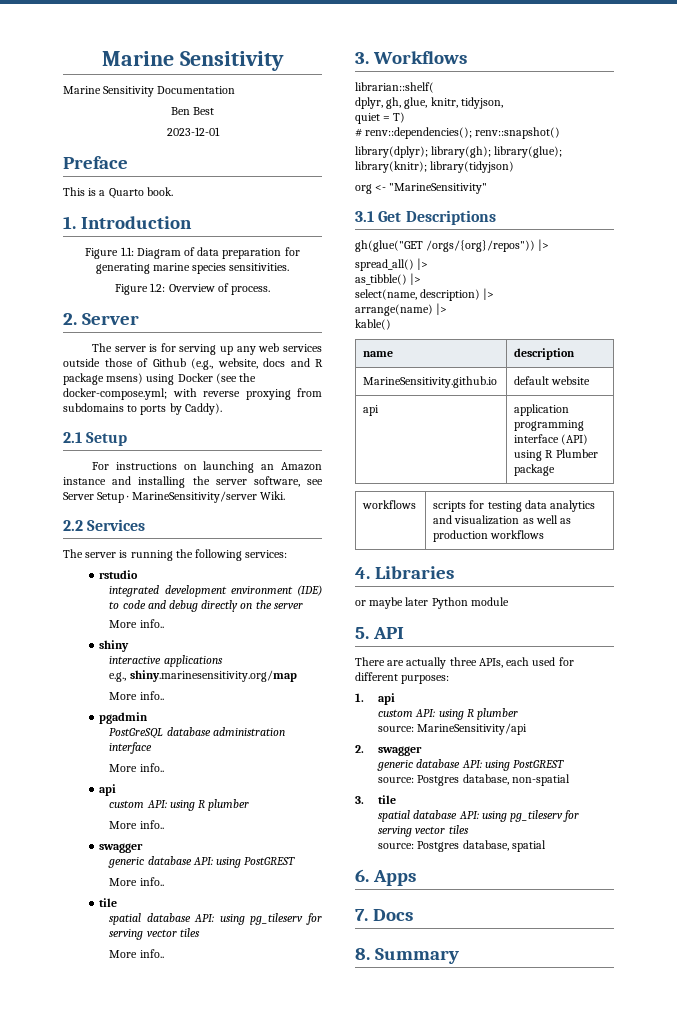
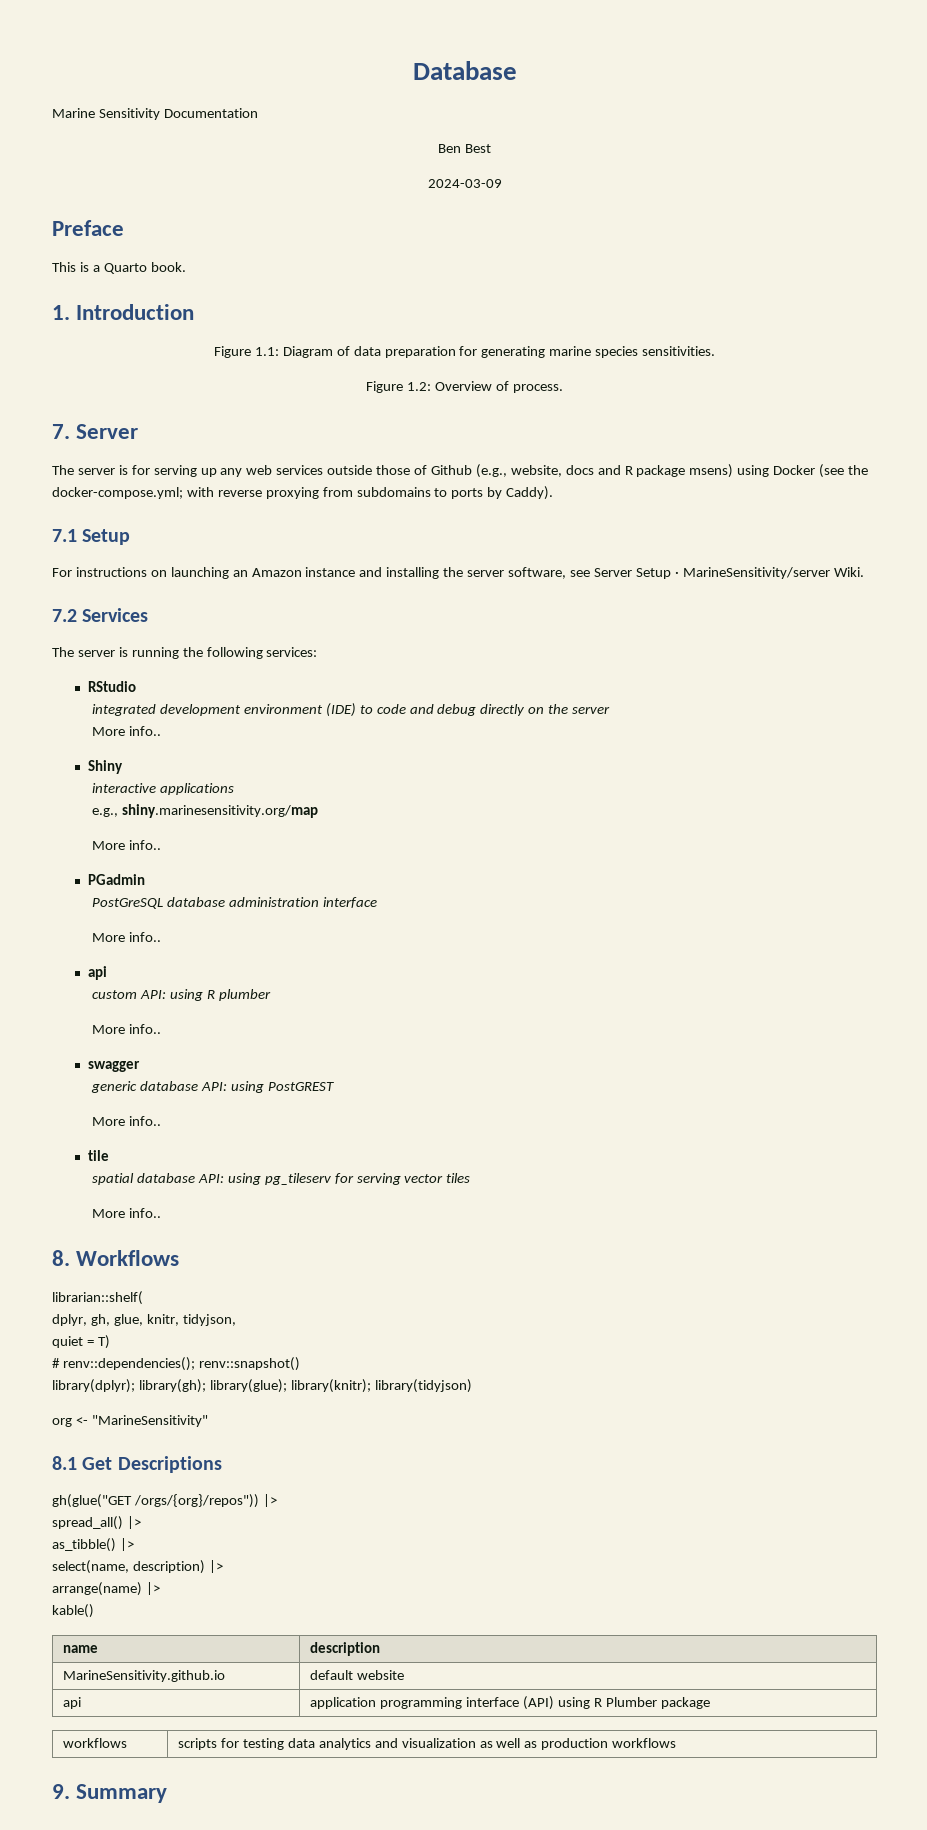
[102,51,284,71] Marine Sensitivity -> [412,61,517,80] Database
[166,127,220,136] 2023-12-01 -> [427,179,502,188] 2024-03-09
[63,313,77,325] 2. -> [52,424,70,439] 7.
[63,432,82,443] 2.1 -> [52,529,77,542] 7.1
[63,520,83,531] 2.2 -> [52,609,77,622] 7.2
[99,570,139,579] rstudio -> [87,681,136,692] RStudio
[99,640,130,652] shiny -> [87,760,123,774] Shiny
[99,712,149,724] pgadmin -> [87,874,145,885] PGadmin
[355,52,369,64] 3. -> [52,1250,70,1266] 8.
[355,211,374,222] 3.1 -> [52,1456,77,1470] 8.1
[355,566,454,579] [355,597,509,609] [355,627,404,639] [355,657,574,669] [355,672,450,684] [355,693,396,705] [378,708,519,720] [378,723,528,735] [355,745,423,756] [377,759,565,771] [378,774,570,786] [355,795,397,804] [378,810,580,822] [378,825,469,837] [378,840,546,852] [355,869,416,886] [355,909,413,921] [355,948,370,960] 4. Libraries // or maybe later Python module // 5. API // There are actually three APIs, each used for different purposes: // 1. api // custom API: using R plumber // source: MarineSensitivity/api // 2. swagger // generic database API: using PostGREST // source: Postgres database, non-spatial // 3. tile // spatial database API: using pg_tileserv for serving vector tiles // source: Postgres database, spatial // 6. Apps // 7. Docs // 8. -> [52,1784,70,1799] 9.

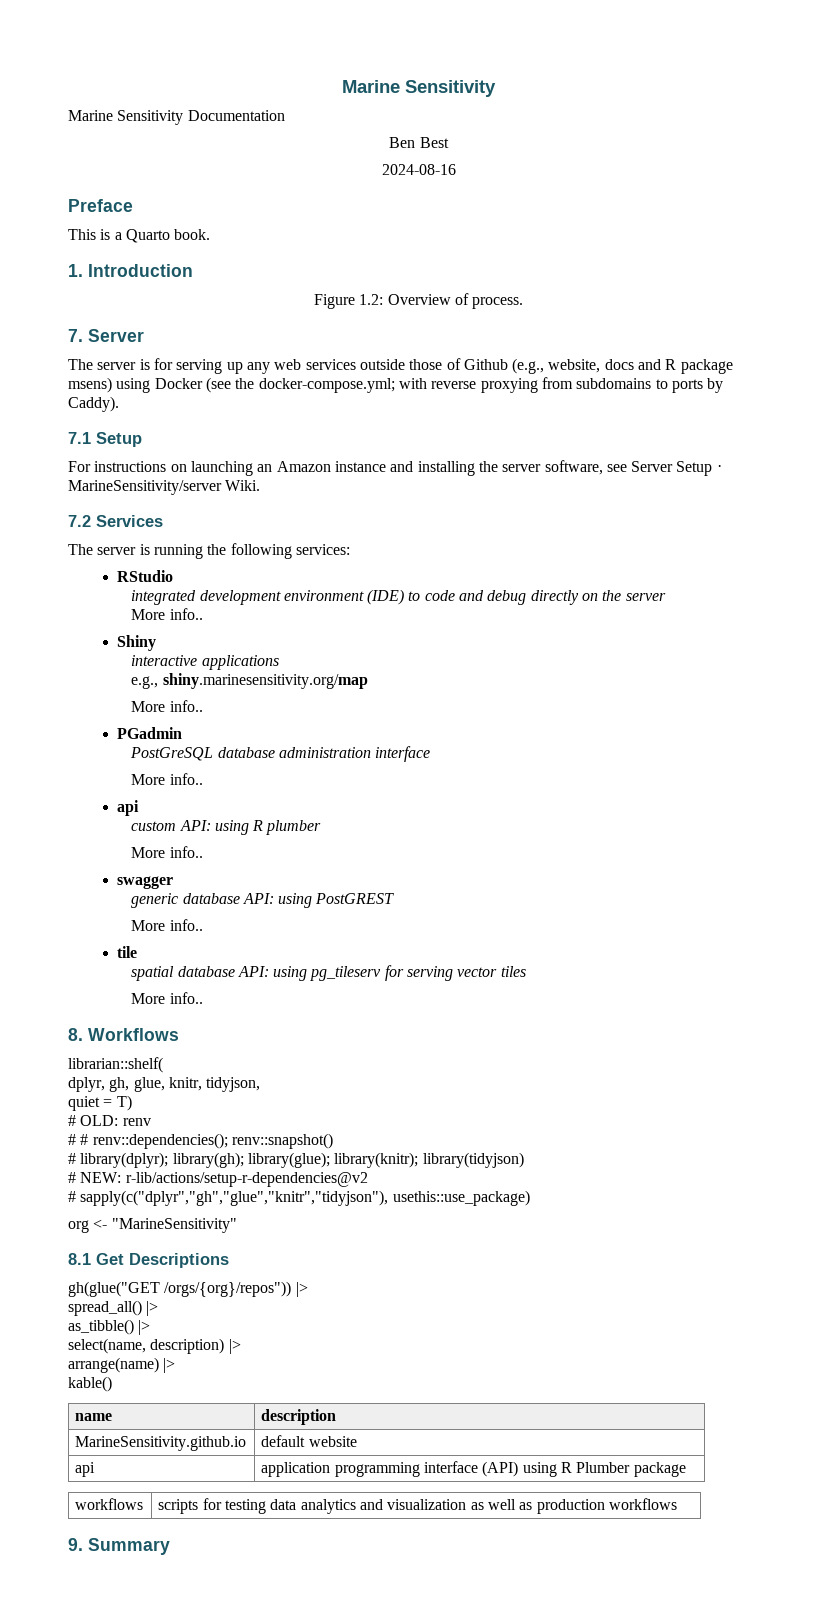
[412,61,517,80] Database -> [342,80,496,97] Marine Sensitivity
[427,179,502,188] 2024-03-09 -> [381,164,456,175] 2024-08-16
[213,346,716,358] // Figure 1.1: Diagram of data preparation for generating marine species sensitivities. -> (193, 270) none
(60, 1363) none -> [80,1115,151,1126] [68,1134,89,1145] OLD: renv // # #
(300, 1364) none -> [68,1153,76,1164] #
(472, 1386) none -> [68,1172,368,1187] [68,1190,530,1206] // # NEW: r-lib/actions/setup-r-dependencies@v2 // # sapply(c("dplyr","gh","glue","knitr","tidyjson"), usethis::use_package)

